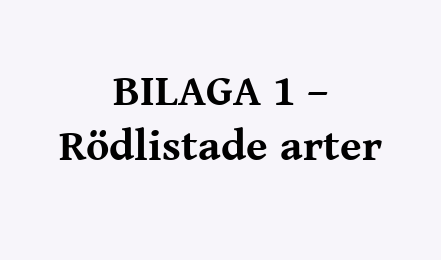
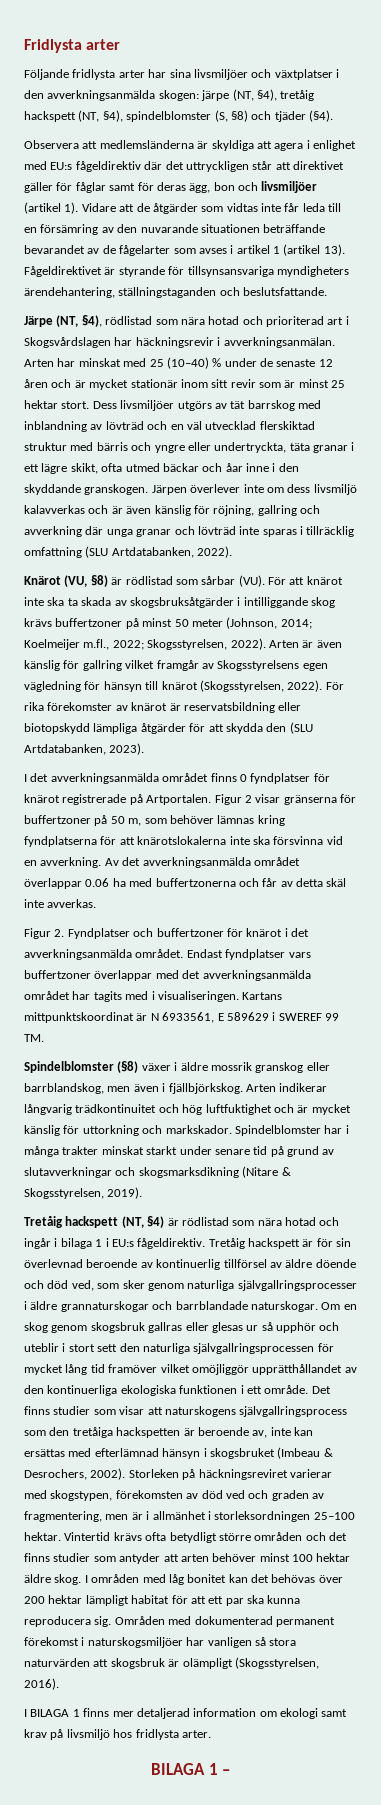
(112, 91) none -> [24,39,121,53] [24,69,339,80] [24,89,315,101] [24,110,333,122] [24,140,356,151] [24,161,344,172] [24,181,318,193] [24,202,342,214] [24,224,326,235] [24,244,345,256] [24,266,349,277] [24,287,328,298] [24,315,349,327] [24,337,335,348] [24,357,333,369] [24,379,346,390] [24,400,321,411] [24,421,315,432] [24,442,355,453] [24,463,299,474] [24,484,357,495] [24,505,320,516] [24,526,355,537] [24,546,233,558] [24,575,343,587] [24,597,335,608] [24,617,312,629] [24,638,342,650] [24,660,328,671] [24,680,344,692] [24,702,302,713] [24,722,313,734] [24,743,145,755] [24,773,330,784] [24,794,356,805] [24,815,285,826] [24,836,343,847] [24,857,300,868] [24,878,347,889] [24,899,97,908] [24,928,309,939] [24,949,311,960] [24,970,311,981] [24,991,283,1002] [24,1012,339,1023] [24,1034,44,1042] [24,1061,330,1073] [24,1083,328,1094] [24,1104,351,1115] [24,1125,349,1136] [24,1146,335,1157] [24,1166,291,1178] [24,1187,143,1199] [24,1216,340,1228] [24,1238,352,1249] [24,1259,356,1270] [24,1280,357,1291] [24,1301,357,1312] [24,1322,340,1333] [24,1343,334,1354] [24,1364,357,1375] [24,1385,331,1396] [24,1406,348,1417] [24,1427,313,1438] [24,1447,333,1459] [24,1468,332,1480] [24,1490,324,1501] [24,1511,355,1522] [24,1532,347,1543] [24,1553,351,1564] [24,1574,343,1585] [24,1595,301,1606] [24,1616,335,1627] [24,1637,297,1648] [24,1657,319,1669] [24,1678,59,1690] [24,1708,348,1719] [24,1729,211,1740] Fridlysta arter // Följande fridlysta arter har sina livsmiljöer och växtplatser i den avverkningsanmälda skogen: järpe (NT, §4), tretåig hackspett (NT, §4), spindelblomster (S, §8) och tjäder (§4). // Observera att medlemsländerna är skyldiga att agera i enlighet med EU:s fågeldirektiv där det uttryckligen står att direktivet gäller för fåglar samt för deras ägg, bon och livsmiljöer (artikel 1). Vidare att de åtgärder som vidtas inte får leda till en försämring av den nuvarande situationen beträffande bevarandet av de fågelarter som avses i artikel 1 (artikel 13). Fågeldirektivet är styrande för tillsynsansvariga myndigheters ärendehantering, ställningstaganden och beslutsfattande. // Järpe (NT, §4), rödlistad som nära hotad och prioriterad art i Skogsvårdslagen har häckningsrevir i avverkningsanmälan. Arten har minskat med 25 (10–40) % under de senaste 12 åren och är mycket stationär inom sitt revir som är minst 25 hektar stort. Dess livsmiljöer utgörs av tät barrskog med inblandning av lövträd och en väl utvecklad flerskiktad struktur med bärris och yngre eller undertryckta, täta granar i ett lägre skikt, ofta utmed bäckar och åar inne i den skyddande granskogen. Järpen överlever inte om dess livsmiljö kalavverkas och är även känslig för röjning, gallring och avverkning där unga granar och lövträd inte sparas i tillräcklig omfattning (SLU Artdatabanken, 2022). // Knärot (VU, §8) är rödlistad som sårbar (VU). För att knärot inte ska ta skada av skogsbruksåtgärder i intilliggande skog krävs buffertzoner på minst 50 meter (Johnson, 2014; Koelmeijer m.fl., 2022; Skogsstyrelsen, 2022). Arten är även känslig för gallring vilket framgår av Skogsstyrelsens egen vägledning för hänsyn till knärot (Skogsstyrelsen, 2022). För rika förekomster av knärot är reservatsbildning eller biotopskydd lämpliga åtgärder för att skydda den (SLU Artdatabanken, 2023). // I det avverkningsanmälda området finns 0 fyndplatser för knärot registrerade på Artportalen. Figur 2 visar gränserna för buffertzoner på 50 m, som behöver lämnas kring fyndplatserna för att knärotslokalerna inte ska försvinna vid en avverkning. Av det avverkningsanmälda området överlappar 0.06 ha med buffertzonerna och får av detta skäl inte avverkas. // Figur 2. Fyndplatser och buffertzoner för knärot i det avverkningsanmälda området. Endast fyndplatser vars buffertzoner överlappar med det avverkningsanmälda området har tagits med i visualiseringen. Kartans mittpunktskoordinat är N 6933561, E 589629 i SWEREF 99 TM. // Spindelblomster (§8) växer i äldre mossrik granskog eller barrblandskog, men även i fjällbjörkskog. Arten indikerar långvarig trädkontinuitet och hög luftfuktighet och är mycket känslig för uttorkning och markskador. Spindelblomster har i många trakter minskat starkt under senare tid på grund av slutavverkningar och skogsmarksdikning (Nitare & Skogsstyrelsen, 2019). // Tretåig hackspett (NT, §4) är rödlistad som nära hotad och ingår i bilaga 1 i EU:s fågeldirektiv. Tretåig hackspett är för sin överlevnad beroende av kontinuerlig tillförsel av äldre döende och död ved, som sker genom naturliga självgallringsprocesser i äldre grannaturskogar och barrblandade naturskogar. Om en skog genom skogsbruk gallras eller glesas ur så upphör och uteblir i stort sett den naturliga självgallringsprocessen för mycket lång tid framöver vilket omöjliggör upprätthållandet av den kontinuerliga ekologiska funktionen i ett område. Det finns studier som visar att naturskogens självgallringsprocess som den tretåiga hackspetten är beroende av, inte kan ersättas med efterlämnad hänsyn i skogsbruket (Imbeau & Desrochers, 2002). Storleken på häckningsreviret varierar med skogstypen, förekomsten av död ved och graden av fragmentering, men är i allmänhet i storleksordningen 25–100 hektar. Vintertid krävs ofta betydligt större områden och det finns studier som antyder att arten behöver minst 100 hektar äldre skog. I områden med låg bonitet kan det behövas över 200 hektar lämpligt habitat för att ett par ska kunna reproducera sig. Områden med dokumenterad permanent förekomst i naturskogsmiljöer har vanligen så stora naturvärden att skogsbruk är olämpligt (Skogsstyrelsen, 2016). // I BILAGA 1 finns mer detaljerad information om ekologi samt krav på livsmiljö hos fridlysta arter. //
[59,127,382,160] Rödlistade arter -> (231, 1772) none

